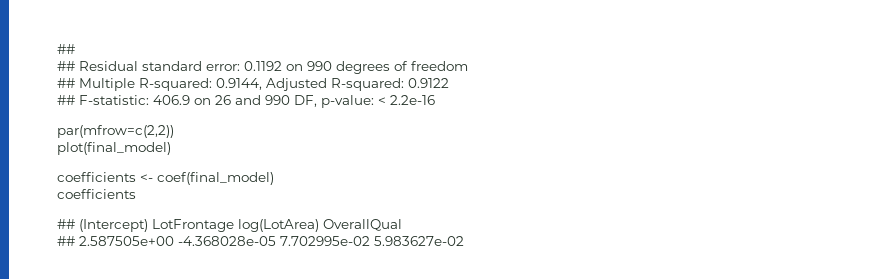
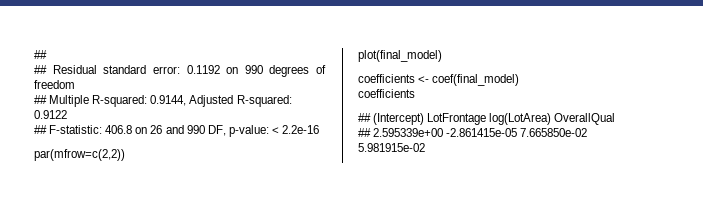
[153,95,190,105] 406.9 -> [105,125,133,134] 406.8
[79,236,464,246] 2.587505e+00 -4.368028e-05 7.702995e-02 5.983627e-02 -> [373,128,588,137] [358,143,425,152] 2.595339e+00 -2.861415e-05 7.665850e-02 5.981915e-02

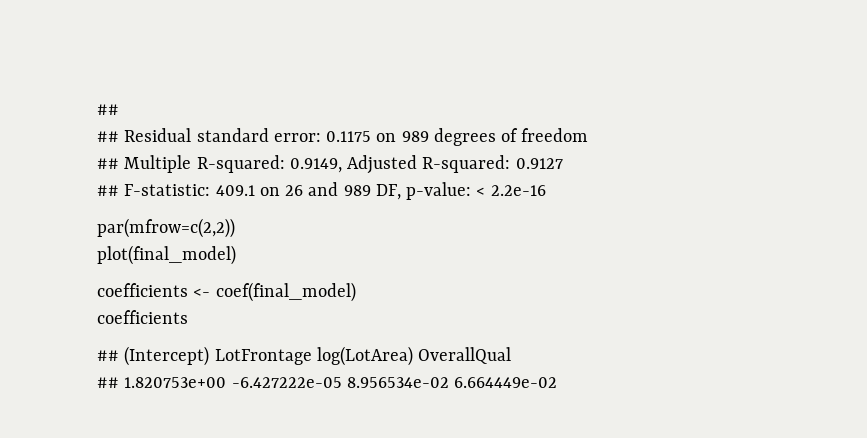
[186,65,263,74] 0.1192 on 990 -> [326,131,429,142] 0.1175 on 989
[150,95,187,106] 0.9144, -> [289,158,342,173] 0.9149,
[34,110,67,119] 0.9122 -> [515,158,563,169] 0.9127
[105,125,133,134] 406.8 -> [215,185,255,196] 409.1
[186,125,205,134] 990 -> [343,185,371,196] 989
[373,128,588,137] [358,143,425,152] 2.595339e+00 -2.861415e-05 7.665850e-02 5.981915e-02 -> [124,377,558,388] 1.820753e+00 -6.427222e-05 8.956534e-02 6.664449e-02

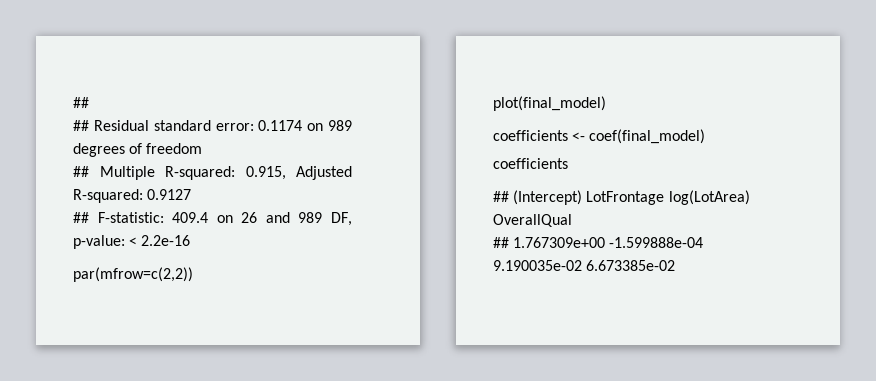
[326,131,372,142] 0.1175 -> [258,120,303,131] 0.1174
[289,158,342,173] 0.9149, -> [245,166,286,180] 0.915,
[215,185,255,196] 409.1 -> [172,212,209,223] 409.4
[124,377,558,388] 1.820753e+00 -6.427222e-05 8.956534e-02 6.664449e-02 -> [513,237,704,248] [493,260,676,271] 1.767309e+00 -1.599888e-04 9.190035e-02 6.673385e-02

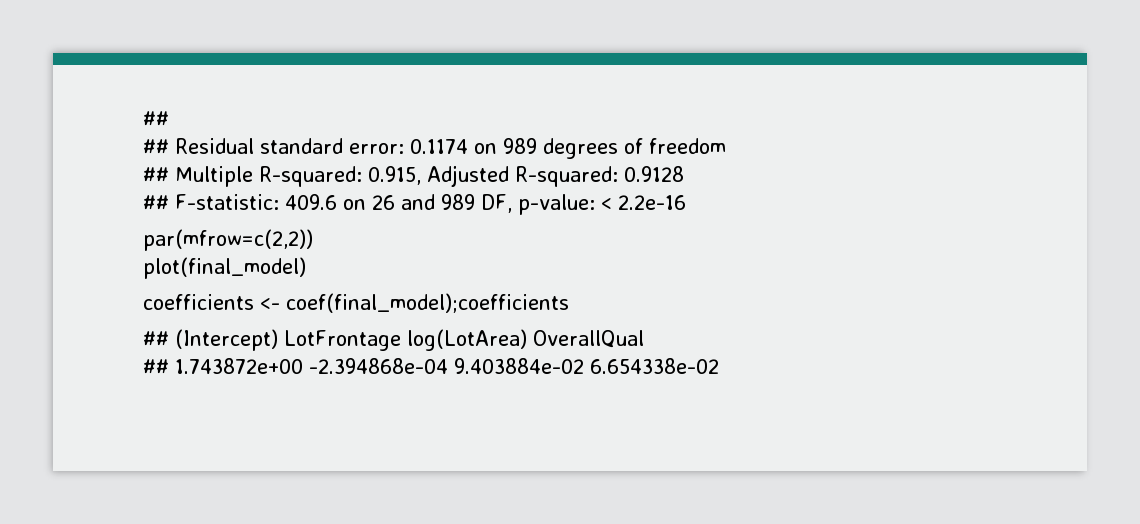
[147,189,192,200] 0.9127 -> [624,166,684,182] 0.9128
[172,212,209,223] 409.4 -> [285,194,337,210] 409.6
[589,129,706,144] [493,158,568,169] coef(final_model) // coefficients -> [286,293,569,313] coef(final_model);coefficients
[513,237,704,248] [493,260,676,271] 1.767309e+00 -1.599888e-04 9.190035e-02 6.673385e-02 -> [175,358,719,374] 1.743872e+00 -2.394868e-04 9.403884e-02 6.654338e-02

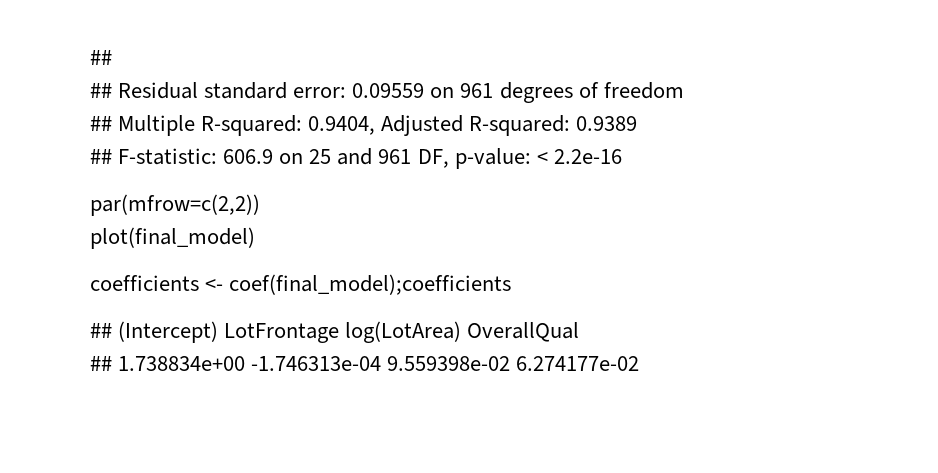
[410,138,537,154] 0.1174 on 989 -> [352,83,494,98] 0.09559 on 961
[368,166,421,185] 0.915, -> [308,116,376,135] 0.9404,
[624,166,684,182] 0.9128 -> [576,116,638,131] 0.9389
[285,194,475,210] 409.6 on 26 and 989 -> [223,148,412,165] 606.9 on 25 and 961
[175,358,719,374] 1.743872e+00 -2.394868e-04 9.403884e-02 6.654338e-02 -> [118,356,640,371] 1.738834e+00 -1.746313e-04 9.559398e-02 6.274177e-02

